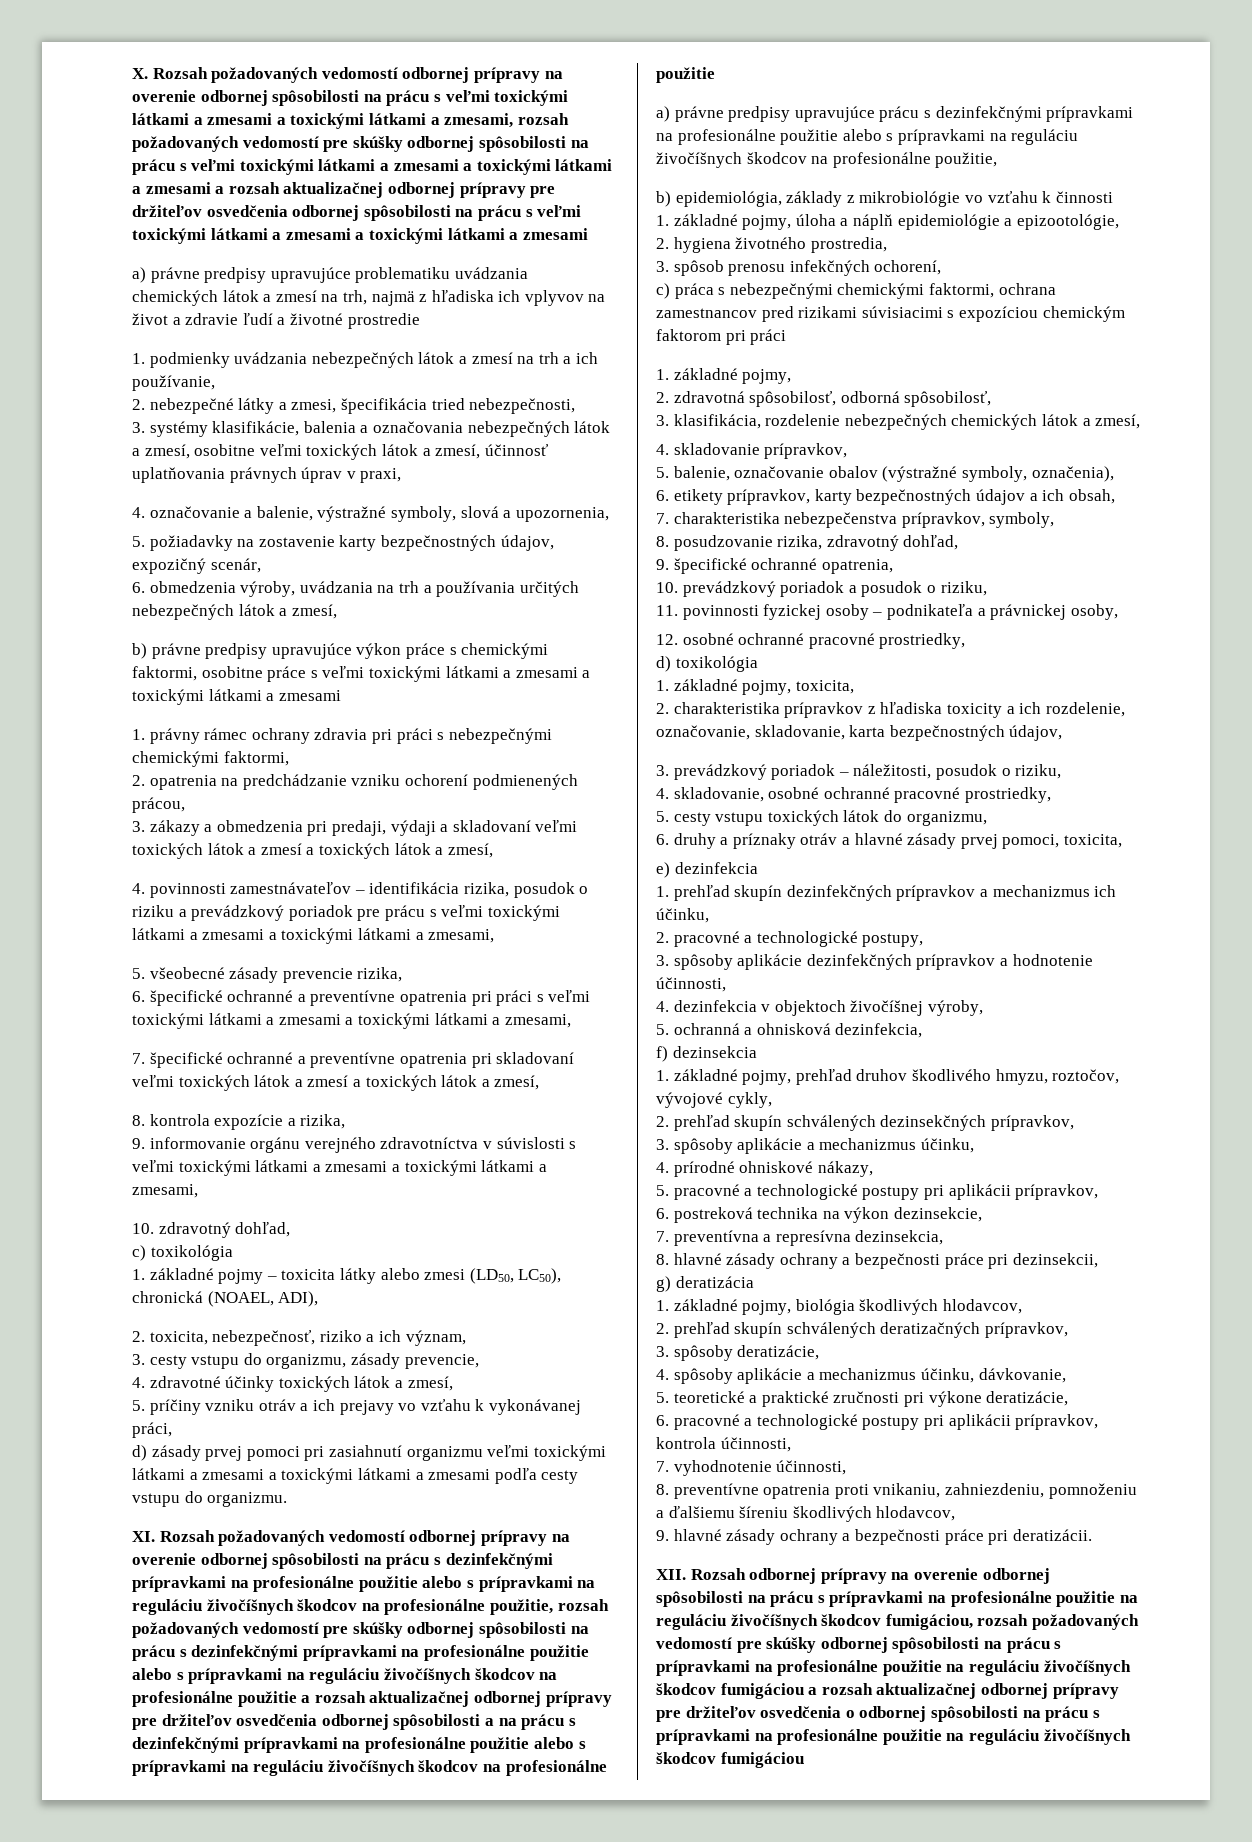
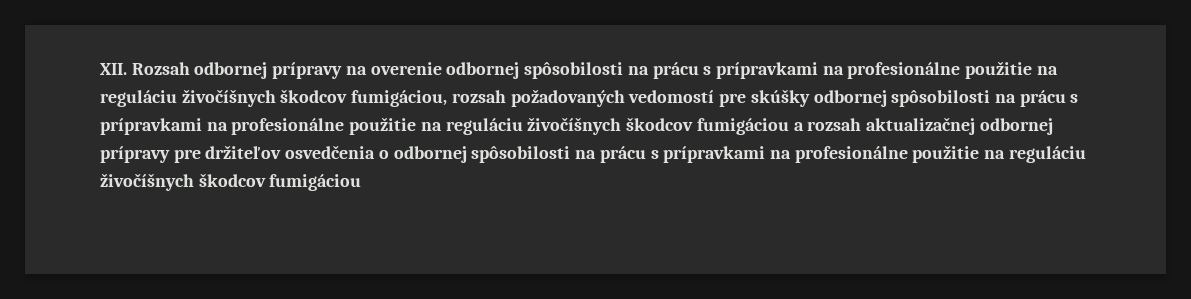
[132,67,563,83] [132,90,569,106] [132,113,569,129] [132,136,589,152] [132,159,613,175] [132,182,556,198] [132,205,582,221] [132,228,588,244] [132,267,528,283] [132,290,606,306] [132,313,420,329] [132,352,598,368] [132,375,215,391] [132,398,576,414] [132,421,611,437] [132,444,548,460] [132,467,402,483] [132,506,609,522] [132,535,554,551] [132,558,261,574] [132,581,579,597] [132,604,337,620] [132,643,549,659] [132,666,591,682] [132,689,341,705] [132,728,552,744] [132,751,289,767] [132,774,578,790] [132,797,185,813] [132,820,578,836] [132,843,493,859] [132,882,589,898] [132,905,560,921] [132,928,495,944] [132,967,403,983] [132,990,591,1006] [132,1013,571,1029] [132,1052,575,1068] [132,1075,540,1091] [132,1114,346,1130] [132,1137,577,1153] [132,1160,547,1176] [132,1184,198,1198] [132,1222,291,1238] [132,1245,233,1261] [132,1268,562,1284] [132,1291,319,1307] [132,1330,466,1346] [132,1353,479,1369] [132,1376,453,1392] [132,1399,581,1415] [132,1422,172,1438] [132,1445,606,1461] [132,1468,579,1484] [132,1491,288,1507] [132,1530,570,1546] [132,1553,553,1569] [132,1576,596,1592] [132,1599,609,1615] [132,1622,589,1638] [132,1645,589,1661] [132,1668,558,1684] [132,1691,612,1707] [132,1714,576,1730] [132,1737,586,1753] [132,1760,607,1776] [656,67,715,83] [656,106,1134,122] [656,129,1079,145] [656,152,998,168] [656,191,1113,207] [656,214,1119,230] [656,237,887,253] [656,260,942,276] [656,283,1056,299] [656,306,1125,322] [656,329,787,345] [656,368,792,384] [656,391,992,407] [656,414,1141,430] [656,443,848,459] [656,466,1114,482] [656,489,1115,505] [656,512,1055,528] [656,535,959,551] [656,558,893,574] [656,581,987,597] [656,604,1118,620] [656,633,966,649] [656,656,758,672] [656,679,854,695] [656,702,1125,718] [656,725,1063,741] [656,764,1062,780] [656,787,1051,803] [656,810,987,826] [656,833,1122,849] [656,862,758,878] [656,885,1117,901] [656,908,709,923] [656,931,924,947] [656,954,1093,970] [656,977,726,992] [656,1000,983,1016] [656,1023,923,1038] [656,1046,757,1062] [656,1069,1120,1085] [656,1092,772,1108] [656,1115,1074,1131] [656,1138,974,1154] [656,1161,873,1177] [656,1184,1099,1200] [656,1207,982,1223] [656,1230,944,1246] [656,1253,1098,1269] [656,1276,754,1292] [656,1299,1022,1315] [656,1322,1068,1338] [656,1345,820,1361] [656,1368,1066,1384] [656,1391,1069,1407] [656,1414,1099,1430] [656,1437,791,1452] [656,1460,847,1476] [656,1483,1137,1499] [656,1506,956,1522] [656,1529,1092,1545] X. Rozsah požadovaných vedomostí odbornej prípravy na overenie odbornej spôsobilosti na prácu s veľmi toxickými látkami a zmesami a toxickými látkami a zmesami, rozsah požadovaných vedomostí pre skúšky odbornej spôsobilosti na prácu s veľmi toxickými látkami a zmesami a toxickými látkami a zmesami a rozsah aktualizačnej odbornej prípravy pre držiteľov osvedčenia odbornej spôsobilosti na prácu s veľmi toxickými látkami a zmesami a toxickými látkami a zmesami // a) právne predpisy upravujúce problematiku uvádzania chemických látok a zmesí na trh, najmä z hľadiska ich vplyvov na život a zdravie ľudí a životné prostredie // 1. podmienky uvádzania nebezpečných látok a zmesí na trh a ich používanie, // 2. nebezpečné látky a zmesi, špecifikácia tried nebezpečnosti, // 3. systémy klasifikácie, balenia a označovania nebezpečných látok a zmesí, osobitne veľmi toxických látok a zmesí, účinnosť uplatňovania právnych úprav v praxi, // 4. označovanie a balenie, výstražné symboly, slová a upozornenia, // 5. požiadavky na zostavenie karty bezpečnostných údajov, expozičný scenár, // 6. obmedzenia výroby, uvádzania na trh a používania určitých nebezpečných látok a zmesí, // b) právne predpisy upravujúce výkon práce s chemickými faktormi, osobitne práce s veľmi toxickými látkami a zmesami a toxickými látkami a zmesami // 1. právny rámec ochrany zdravia pri práci s nebezpečnými chemickými faktormi, // 2. opatrenia na predchádzanie vzniku ochorení podmienených prácou, // 3. zákazy a obmedzenia pri predaji, výdaji a skladovaní veľmi toxických látok a zmesí a toxických látok a zmesí, // 4. povinnosti zamestnávateľov – identifikácia rizika, posudok o riziku a prevádzkový poriadok pre prácu s veľmi toxickými látkami a zmesami a toxickými látkami a zmesami, // 5. všeobecné zásady prevencie rizika, // 6. špecifické ochranné a preventívne opatrenia pri práci s veľmi toxickými látkami a zmesami a toxickými látkami a zmesami, // 7. špecifické ochranné a preventívne opatrenia pri skladovaní veľmi toxických látok a zmesí a toxických látok a zmesí, // 8. kontrola expozície a rizika, // 9. informovanie orgánu verejného zdravotníctva v súvislosti s veľmi toxickými látkami a zmesami a toxickými látkami a zmesami, // 10. zdravotný dohľad, // c) toxikológia // 1. základné pojmy – toxicita látky alebo zmesi (LD50, LC50), chronická (NOAEL, ADI), // 2. toxicita, nebezpečnosť, riziko a ich význam, // 3. cesty vstupu do organizmu, zásady prevencie, // 4. zdravotné účinky toxických látok a zmesí, // 5. príčiny vzniku otráv a ich prejavy vo vzťahu k vykonávanej práci, // d) zásady prvej pomoci pri zasiahnutí organizmu veľmi toxickými látkami a zmesami a toxickými látkami a zmesami podľa cesty vstupu do organizmu. // XI. Rozsah požadovaných vedomostí odbornej prípravy na overenie odbornej spôsobilosti na prácu s dezinfekčnými prípravkami na profesionálne použitie alebo s prípravkami na reguláciu živočíšnych škodcov na profesionálne použitie, rozsah požadovaných vedomostí pre skúšky odbornej spôsobilosti na prácu s dezinfekčnými prípravkami na profesionálne použitie alebo s prípravkami na reguláciu živočíšnych škodcov na profesionálne použitie a rozsah aktualizačnej odbornej prípravy pre držiteľov osvedčenia odbornej spôsobilosti a na prácu s dezinfekčnými prípravkami na profesionálne použitie alebo s prípravkami na reguláciu živočíšnych škodcov na profesionálne použitie // a) právne predpisy upravujúce prácu s dezinfekčnými prípravkami na profesionálne použitie alebo s prípravkami na reguláciu živočíšnych škodcov na profesionálne použitie, // b) epidemiológia, základy z mikrobiológie vo vzťahu k činnosti // 1. základné pojmy, úloha a náplň epidemiológie a epizootológie, // 2. hygiena životného prostredia, // 3. spôsob prenosu infekčných ochorení, // c) práca s nebezpečnými chemickými faktormi, ochrana zamestnancov pred rizikami súvisiacimi s expozíciou chemickým faktorom pri práci // 1. základné pojmy, // 2. zdravotná spôsobilosť, odborná spôsobilosť, // 3. klasifikácia, rozdelenie nebezpečných chemických látok a zmesí, // 4. skladovanie prípravkov, // 5. balenie, označovanie obalov (výstražné symboly, označenia), // 6. etikety prípravkov, karty bezpečnostných údajov a ich obsah, // 7. charakteristika nebezpečenstva prípravkov, symboly, // 8. posudzovanie rizika, zdravotný dohľad, // 9. špecifické ochranné opatrenia, // 10. prevádzkový poriadok a posudok o riziku, // 11. povinnosti fyzickej osoby – podnikateľa a právnickej osoby, // 12. osobné ochranné pracovné prostriedky, // d) toxikológia // 1. základné pojmy, toxicita, // 2. charakteristika prípravkov z hľadiska toxicity a ich rozdelenie, označovanie, skladovanie, karta bezpečnostných údajov, // 3. prevádzkový poriadok – náležitosti, posudok o riziku, // 4. skladovanie, osobné ochranné pracovné prostriedky, // 5. cesty vstupu toxických látok do organizmu, // 6. druhy a príznaky otráv a hlavné zásady prvej pomoci, toxicita, // e) dezinfekcia // 1. prehľad skupín dezinfekčných prípravkov a mechanizmus ich účinku, // 2. pracovné a technologické postupy, // 3. spôsoby aplikácie dezinfekčných prípravkov a hodnotenie účinnosti, // 4. dezinfekcia v objektoch živočíšnej výroby, // 5. ochranná a ohnisková dezinfekcia, // f) dezinsekcia // 1. základné pojmy, prehľad druhov škodlivého hmyzu, roztočov, vývojové cykly, // 2. prehľad skupín schválených dezinsekčných prípravkov, // 3. spôsoby aplikácie a mechanizmus účinku, // 4. prírodné ohniskové nákazy, // 5. pracovné a technologické postupy pri aplikácii prípravkov, // 6. postreková technika na výkon dezinsekcie, // 7. preventívna a represívna dezinsekcia, // 8. hlavné zásady ochrany a bezpečnosti práce pri dezinsekcii, // g) deratizácia // 1. základné pojmy, biológia škodlivých hlodavcov, // 2. prehľad skupín schválených deratizačných prípravkov, // 3. spôsoby deratizácie, // 4. spôsoby aplikácie a mechanizmus účinku, dávkovanie, // 5. teoretické a praktické zručnosti pri výkone deratizácie, // 6. pracovné a technologické postupy pri aplikácii prípravkov, kontrola účinnosti, // 7. vyhodnotenie účinnosti, // 8. preventívne opatrenia proti vnikaniu, zahniezdeniu, pomnoženiu a ďalšiemu šíreniu škodlivých hlodavcov, // 9. hlavné zásady ochrany a bezpečnosti práce pri deratizácii. // -> (100, 69) none

